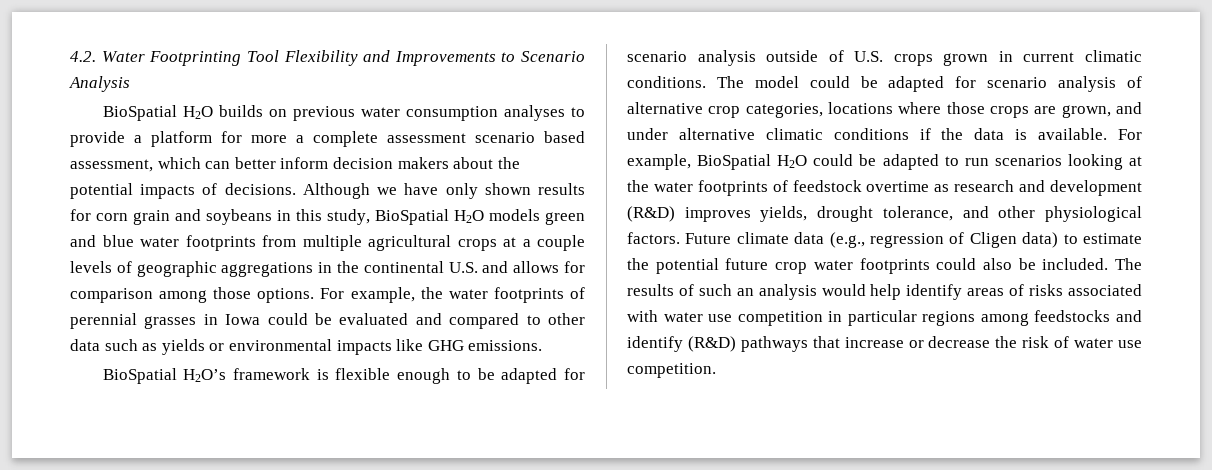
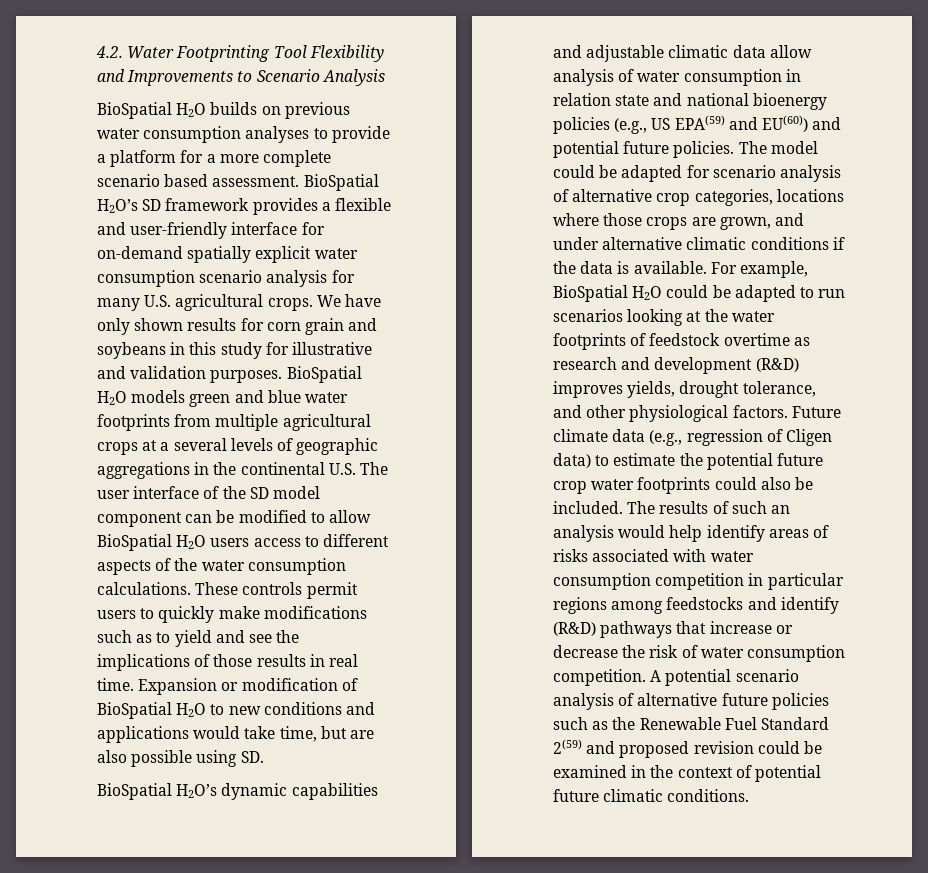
[251,131,585,147] [70,157,520,172] [70,183,398,199] more a complete assessment scenario based assessment, which can better inform decision makers about the potential impacts of decisions. Although we -> [206,150,331,167] [97,174,379,191] [97,198,391,215] [97,222,325,239] [97,246,358,263] [97,270,355,287] [97,294,341,311] a more complete scenario based assessment. BioSpatial H2O’s SD framework provides a flexible and user-friendly interface for on-demand spatially explicit water consumption scenario analysis for many U.S. agricultural crops. We
[327,209,370,225] study, -> [220,342,372,359] [97,366,283,383] study for illustrative and validation purposes.
[537,235,585,251] couple -> [173,438,227,451] several
[482,261,586,273] [70,287,585,303] [70,313,585,329] [70,339,543,355] [102,368,586,384] [627,50,1142,66] [627,76,706,88] and allows for comparison among those options. For example, the water footprints of perennial grasses in Iowa could be evaluated and compared to other data such as yields or environmental impacts like GHG emissions. // BioSpatial H2O’s framework is flexible enough to be adapted for scenario analysis outside of U.S. crops grown in current climatic conditions. -> [359,462,388,475] [97,486,320,499] [97,510,371,527] [97,534,389,551] [97,558,346,575] [97,582,358,599] [97,606,367,623] [97,630,300,647] [97,654,358,671] [97,678,358,695] [97,702,375,719] [97,726,374,743] [97,750,264,767] [97,783,378,800] [553,45,812,62] [553,69,801,86] [553,93,827,110] [553,115,842,134] [553,141,735,158] The user interface of the SD model component can be modified to allow BioSpatial H2O users access to different aspects of the water consumption calculations. These controls permit users to quickly make modifications such as to yield and see the implications of those results in real time. Expansion or modification of BioSpatial H2O to new conditions and applications would take time, but are also possible using SD. // BioSpatial H2O’s dynamic capabilities and adjustable climatic data allow analysis of water consumption in relation state and national bioenergy policies (e.g., US EPA(59) and EU(60)) and potential future policies.
[708,314,733,322] use -> [553,573,651,590] consumption
[1118,340,1143,348] [627,363,716,378] use competition. -> [746,645,845,662] [553,669,799,686] [553,693,829,710] [553,717,829,730] [553,739,822,758] [553,765,821,782] [553,789,750,802] consumption competition. A potential scenario analysis of alternative future policies such as the Renewable Fuel Standard 2(59) and proposed revision could be examined in the context of potential future climatic conditions.

